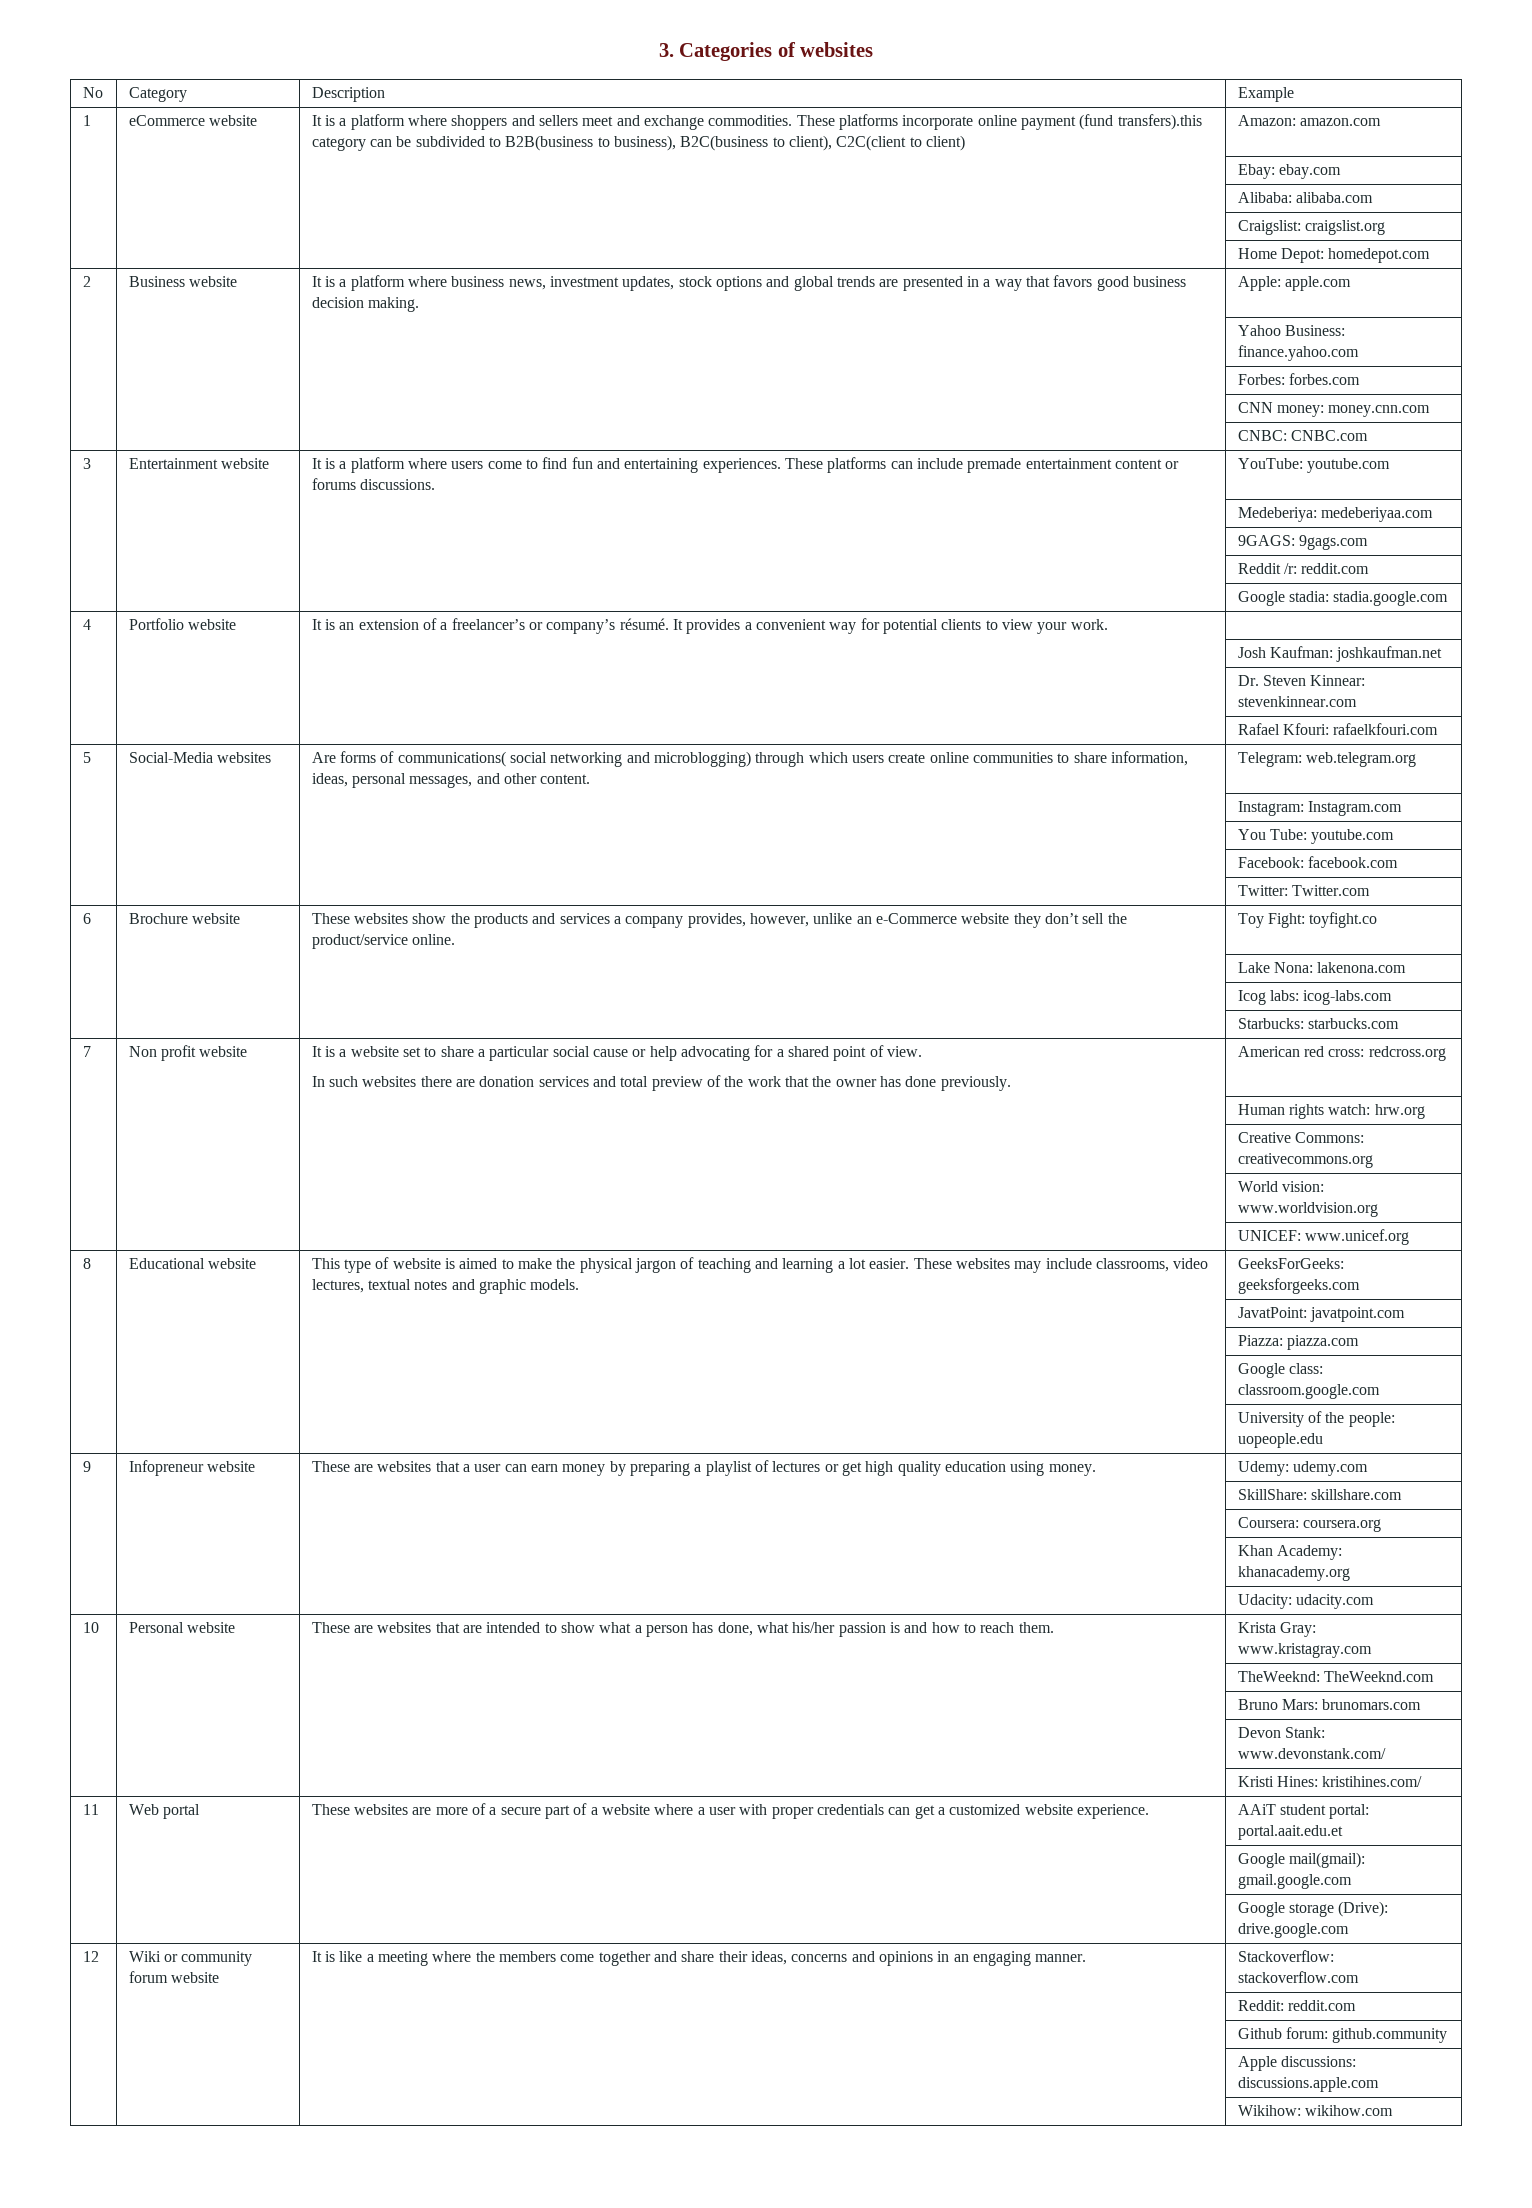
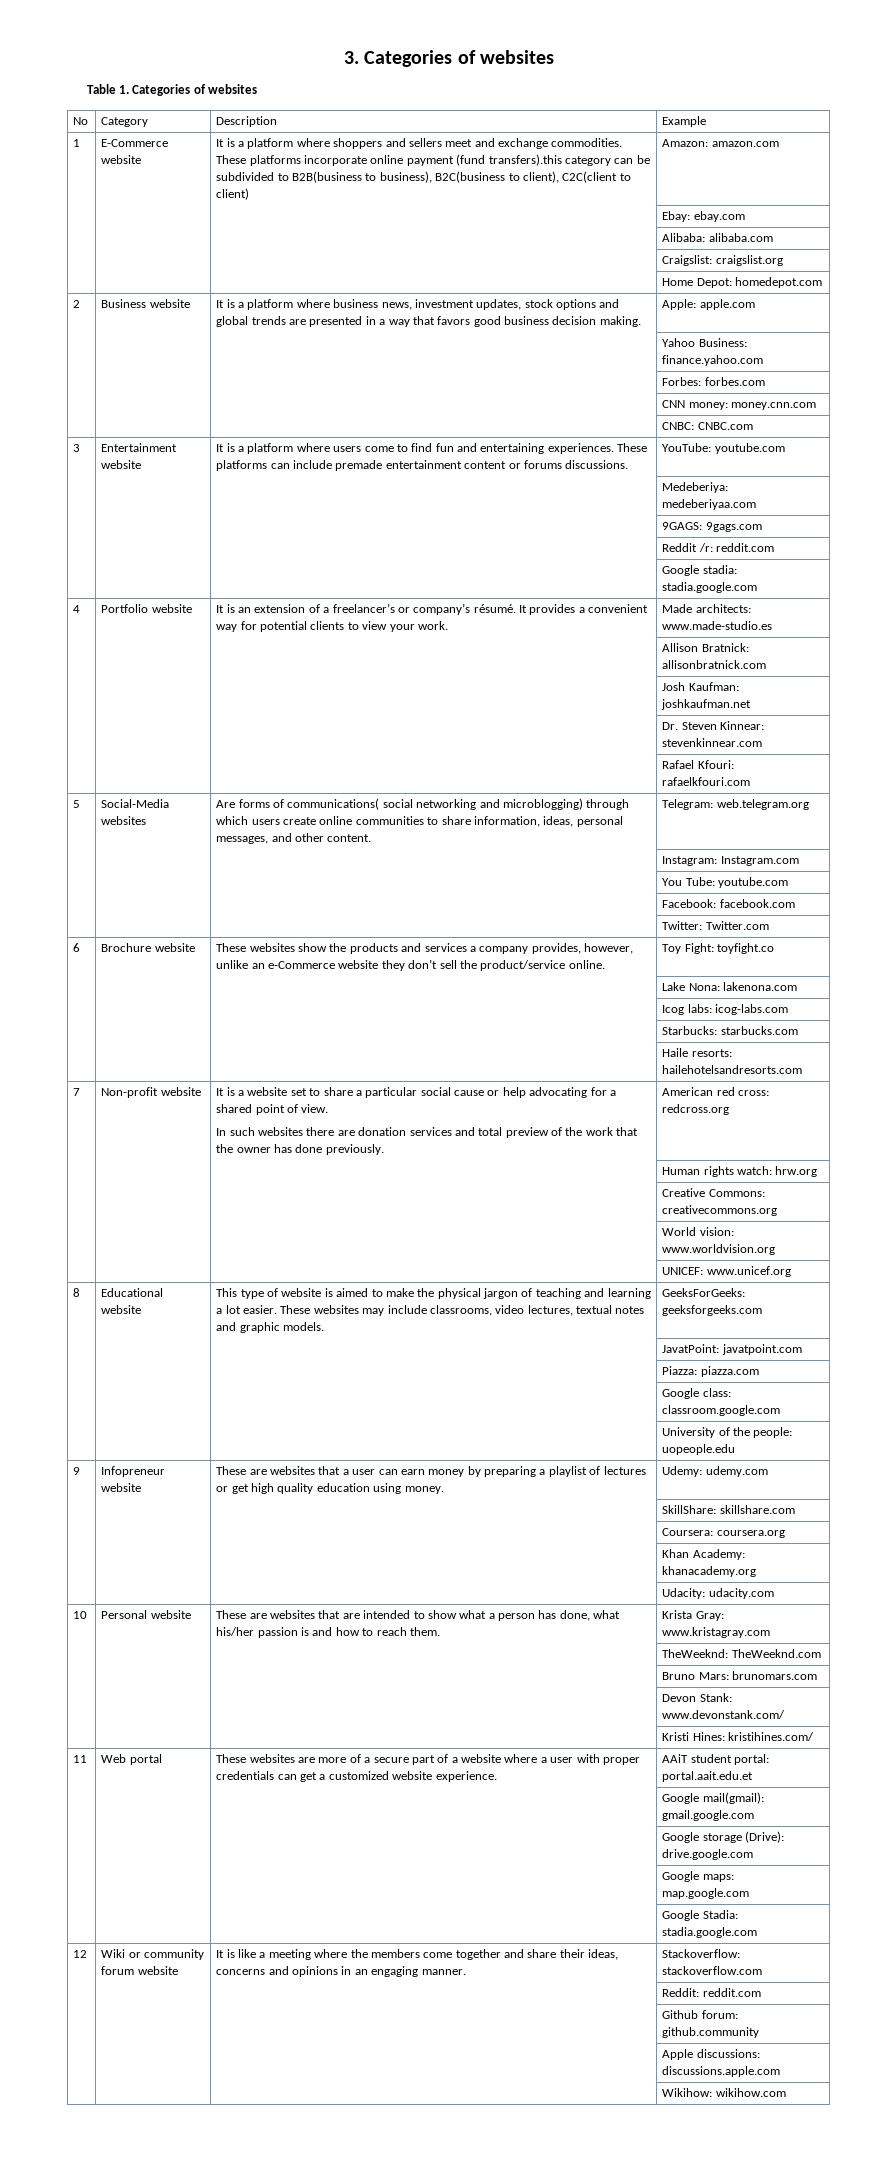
(874, 49) none -> [86,84,258,96] // Table 1. Categories of websites
[128,115,205,126] eCommerce -> [101,139,169,147] E-Commerce
(1108, 624) none -> [662,604,751,613] [662,621,773,630] [662,643,749,652] [662,660,767,669] Made architects: www.made-studio.es // | | | Allison Bratnick: allisonbratnick.com
(1400, 1023) none -> [662,1048,732,1057] [662,1065,803,1074] // | | | Haile resorts: hailehotelsandresorts.com
[128,1045,197,1061] Non profit -> [101,1087,159,1098] Non-profit
(1349, 1930) none -> [662,1871,734,1882] [662,1888,750,1899] [662,1910,738,1921] [662,1927,758,1938] // | | | Google maps: map.google.com // | | | Google Stadia: stadia.google.com

